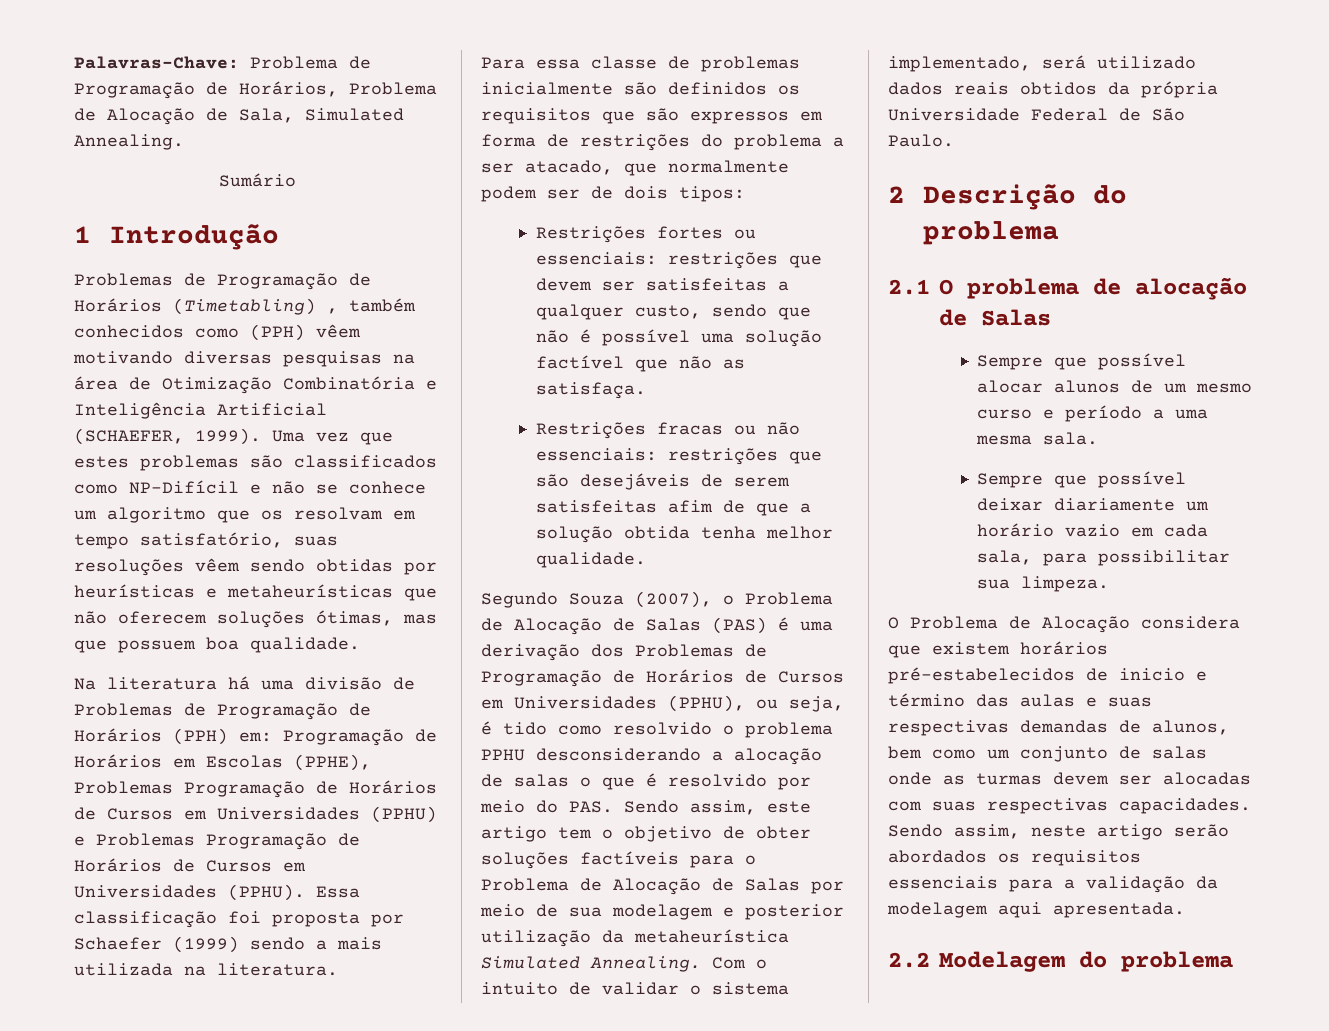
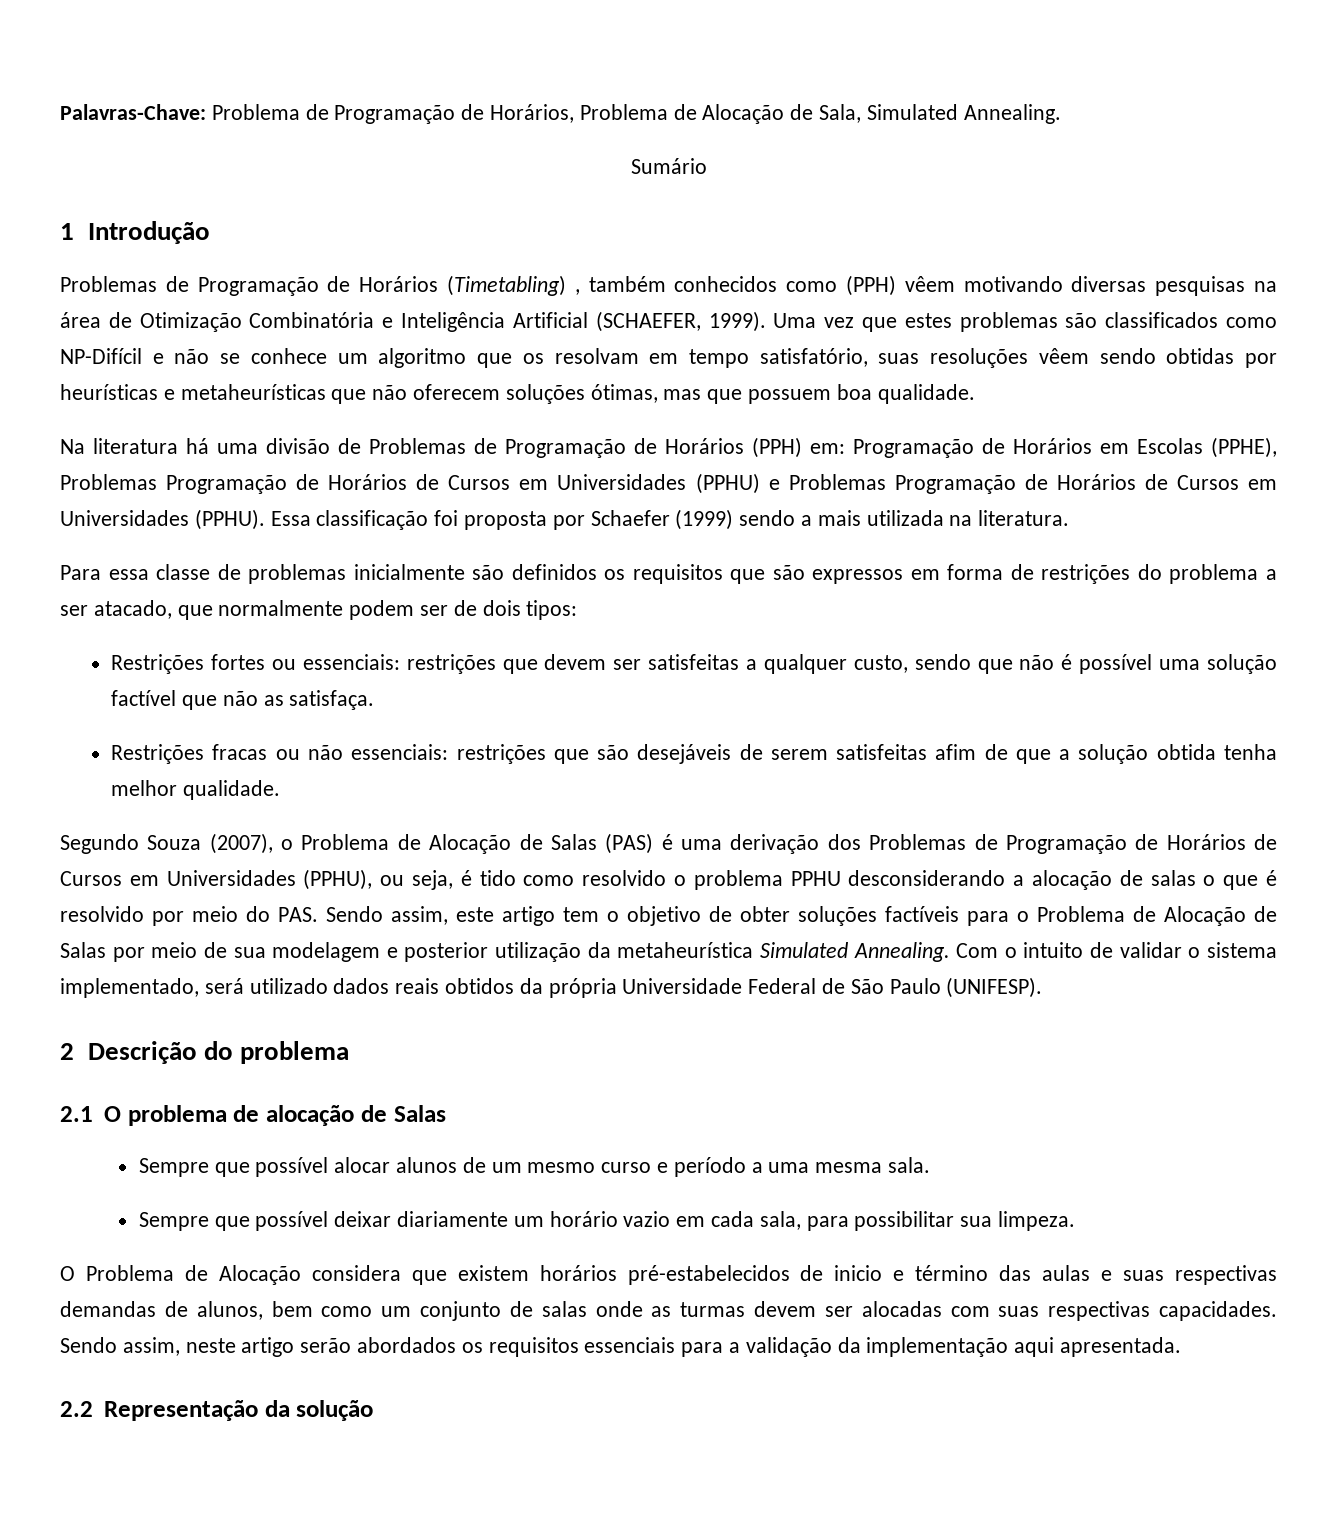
[888,134,954,147] Paulo. -> [889,977,1043,998] Paulo (UNIFESP).
[887,902,988,918] modelagem -> [866,1337,1009,1357] implementação
[939,951,1233,972] Modelagem do problema -> [103,1400,374,1421] Representação da solução

